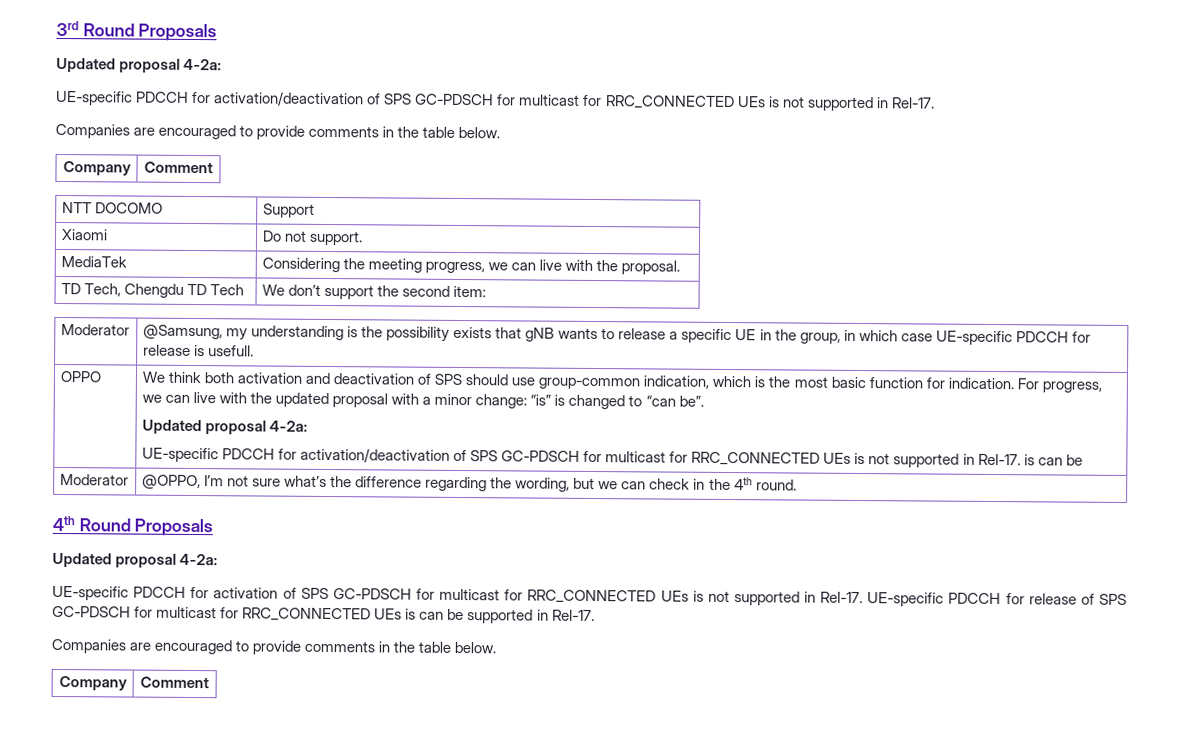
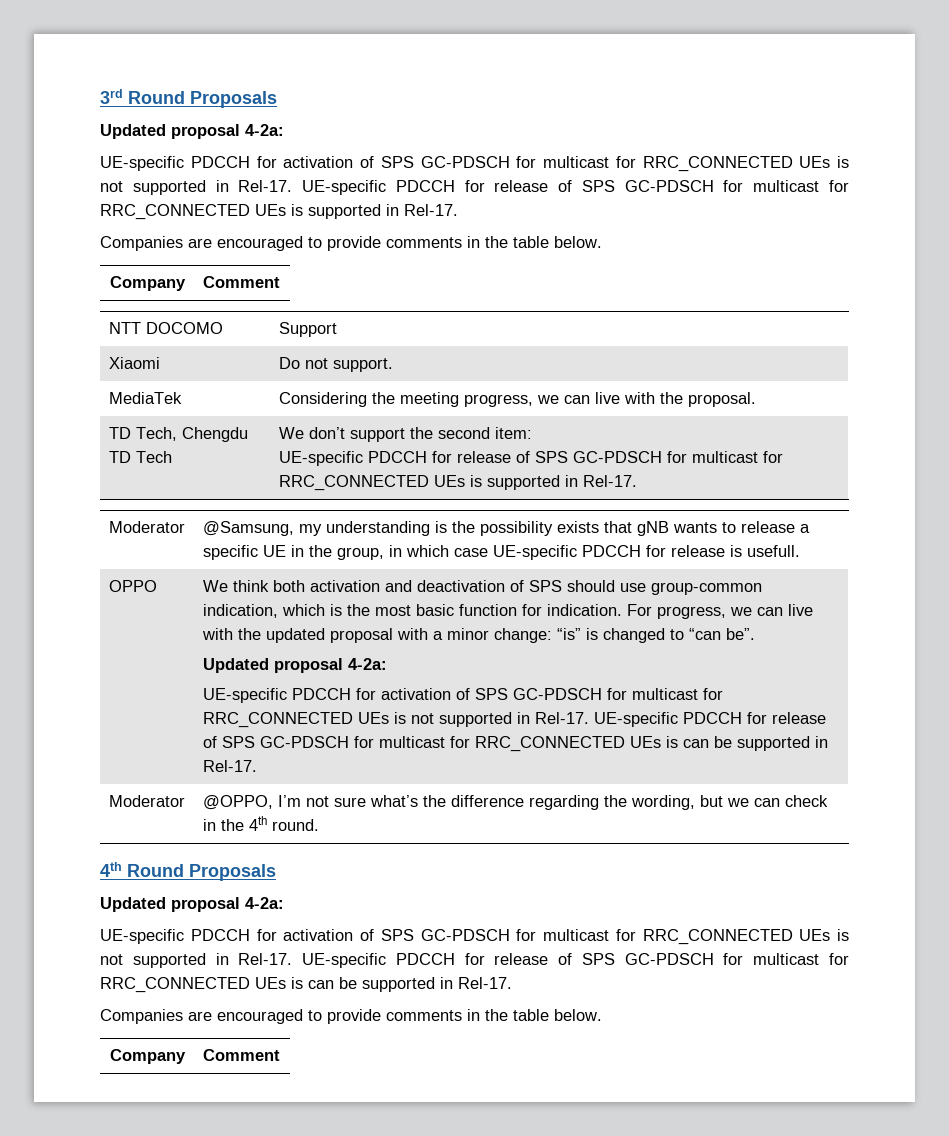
[213,91,365,107] activation/deactivation -> [283,156,354,168] activation
(935, 103) none -> [302,180,849,195] [100,204,458,220] UE-specific PDCCH for release of SPS GC-PDSCH for multicast for RRC_CONNECTED UEs is supported in Rel-17.
(487, 291) none -> [278,451,783,466] [278,475,637,491] // UE-specific PDCCH for release of SPS GC-PDSCH for multicast for RRC_CONNECTED UEs is supported in Rel-17.
[299,447,450,463] activation/deactivation -> [380,688,451,700] activation
[1023,454,1083,466] is can be -> [593,712,826,727] [202,736,828,752] [202,760,257,772] UE-specific PDCCH for release of SPS GC-PDSCH for multicast for RRC_CONNECTED UEs is can be supported in Rel-17.

